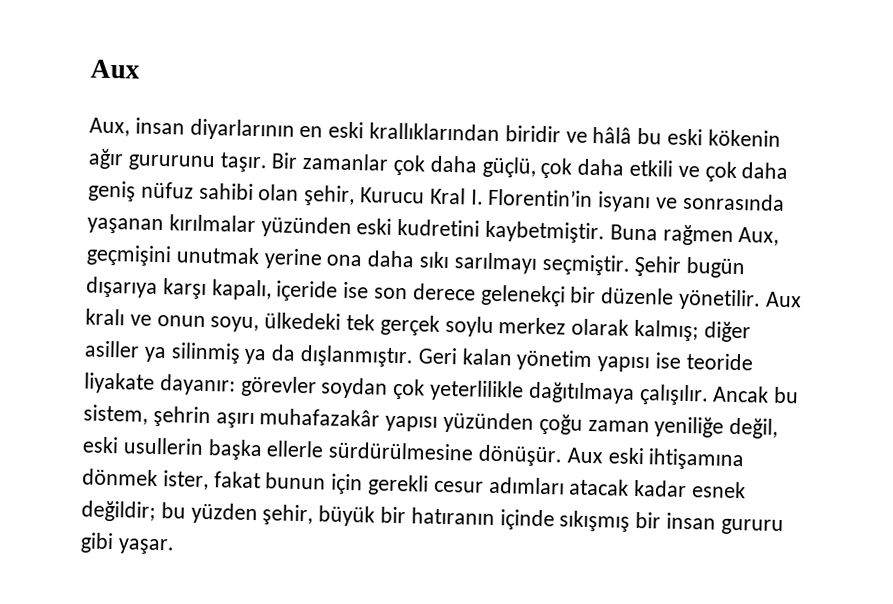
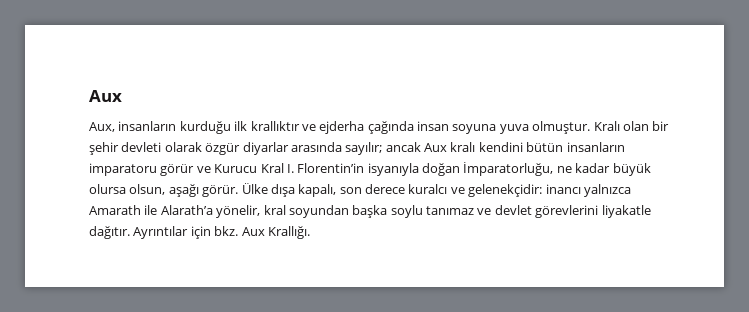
[134,117,781,147] [88,148,789,182] [88,180,785,213] [87,214,780,246] [86,244,746,279] [86,276,802,311] [85,308,751,343] [84,340,753,373] [84,372,800,406] [83,404,779,439] [82,436,745,471] [82,468,747,499] [81,500,784,536] [80,532,175,555] insan diyarlarının en eski krallıklarından biridir ve hâlâ bu eski kökenin ağır gururunu taşır. Bir zamanlar çok daha güçlü, çok daha etkili ve çok daha geniş nüfuz sahibi olan şehir, Kurucu Kral I. Florentin’in isyanı ve sonrasında yaşanan kırılmalar yüzünden eski kudretini kaybetmiştir. Buna rağmen Aux, geçmişini unutmak yerine ona daha sıkı sarılmayı seçmiştir. Şehir bugün dışarıya karşı kapalı, içeride ise son derece gelenekçi bir düzenle yönetilir. Aux kralı ve onun soyu, ülkedeki tek gerçek soylu merkez olarak kalmış; diğer asiller ya silinmiş ya da dışlanmıştır. Geri kalan yönetim yapısı ise teoride liyakate dayanır: görevler soydan çok yeterlilikle dağıtılmaya çalışılır. Ancak bu sistem, şehrin aşırı muhafazakâr yapısı yüzünden çoğu zaman yeniliğe değil, eski usullerin başka ellerle sürdürülmesine dönüşür. Aux eski ihtişamına dönmek ister, fakat bunun için gerekli cesur adımları atacak kadar esnek değildir; bu yüzden şehir, büyük bir hatıranın içinde sıkışmış bir insan gururu gibi yaşar. -> [118,121,670,134] [89,142,625,155] [89,162,651,176] [89,183,631,197] [89,205,651,218] [89,226,310,239] insanların kurduğu ilk krallıktır ve ejderha çağında insan soyuna yuva olmuştur. Kralı olan bir şehir devleti olarak özgür diyarlar arasında sayılır; ancak Aux kralı kendini bütün insanların imparatoru görür ve Kurucu Kral I. Florentin’in isyanıyla doğan İmparatorluğu, ne kadar büyük olursa olsun, aşağı görür. Ülke dışa kapalı, son derece kuralcı ve gelenekçidir: inancı yalnızca Amarath ile Alarath’a yönelir, kral soyundan başka soylu tanımaz ve devlet görevlerini liyakatle dağıtır. Ayrıntılar için bkz. Aux Krallığı.

